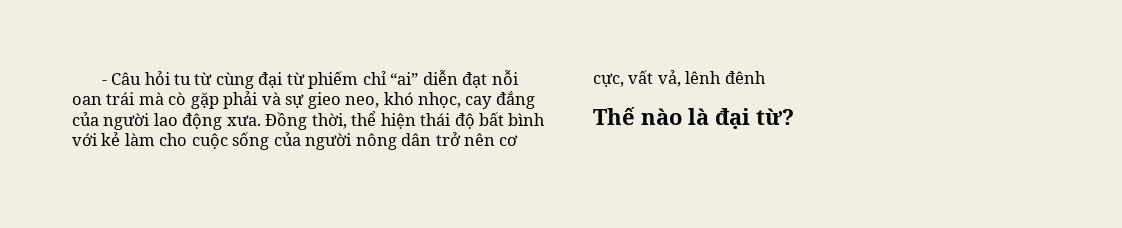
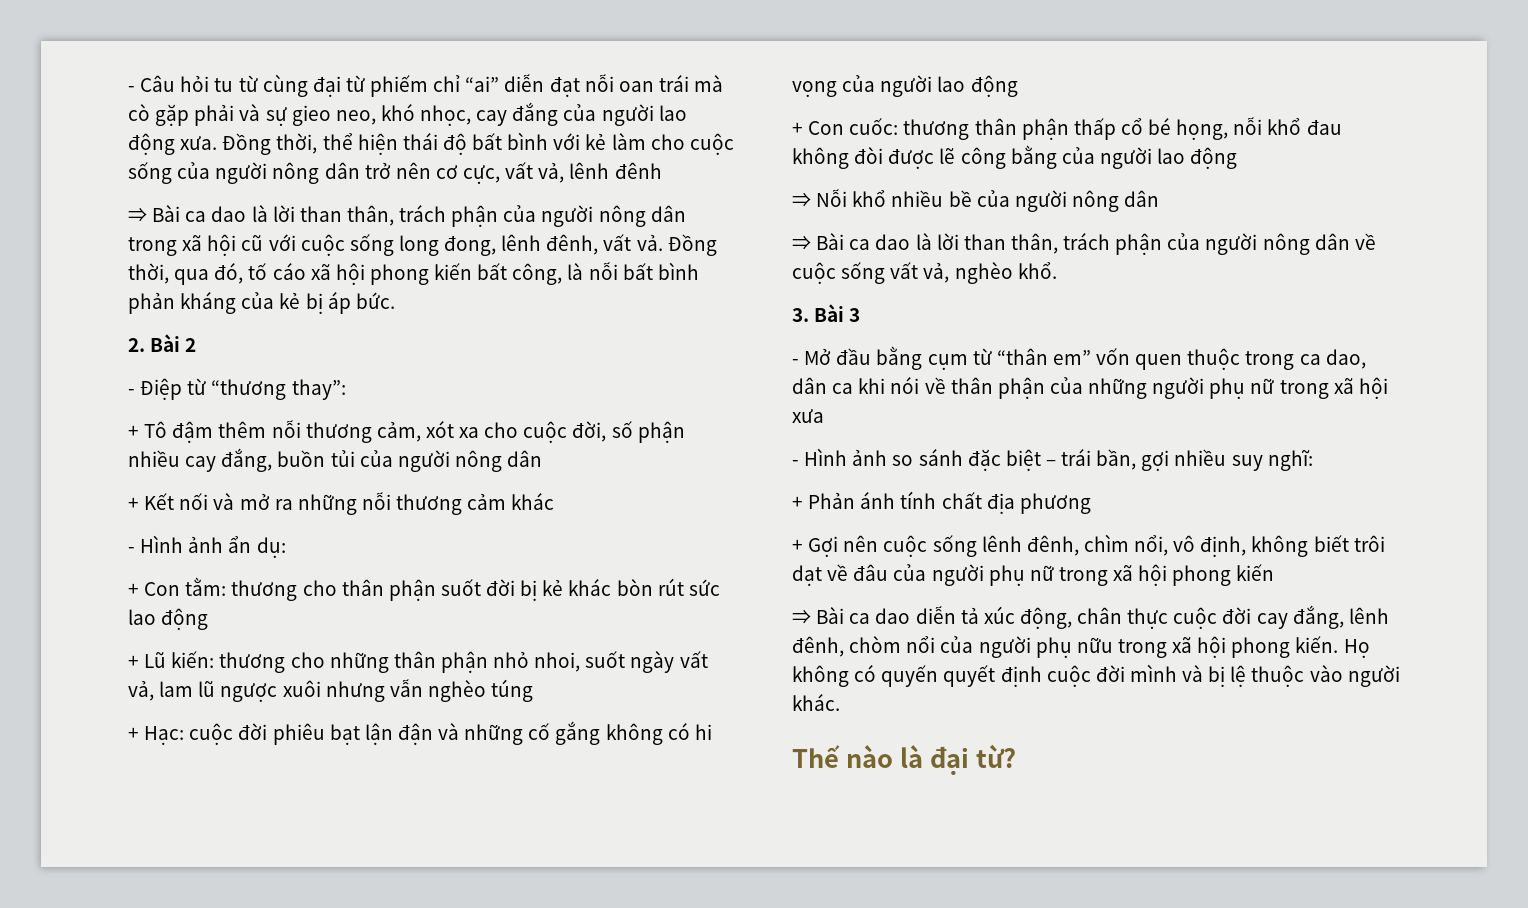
(766, 77) none -> [128,205,686,227] [128,234,717,256] [128,262,699,285] [128,292,395,314] [128,334,197,352] [128,378,346,400] [128,420,685,443] [128,448,543,472] [128,492,555,515] [128,535,286,558] [128,577,720,601] [128,608,209,630] [128,651,708,673] [128,679,534,702] [128,721,712,745] [792,75,1018,97] [792,117,1342,140] [792,145,1238,169] [792,189,1160,212] [792,233,1376,255] [792,262,1057,284] [792,304,861,322] [792,346,1366,370] [792,377,1388,399] [792,409,824,423] [792,448,1313,471] [792,491,1091,514] [792,534,1385,557] [792,564,1275,586] [792,605,1389,629] [792,636,1370,658] [792,664,1400,687] [792,694,840,711] // ⇒ Bài ca dao là lời than thân, trách phận của người nông dân trong xã hội cũ với cuộc sống long đong, lênh đênh, vất vả. Đồng thời, qua đó, tố cáo xã hội phong kiến bất công, là nỗi bất bình phản kháng của kẻ bị áp bức. // 2. Bài 2 // - Điệp từ “thương thay”: // + Tô đậm thêm nỗi thương cảm, xót xa cho cuộc đời, số phận nhiều cay đắng, buồn tủi của người nông dân // + Kết nối và mở ra những nỗi thương cảm khác // - Hình ảnh ẩn dụ: // + Con tằm: thương cho thân phận suốt đời bị kẻ khác bòn rút sức lao động // + Lũ kiến: thương cho những thân phận nhỏ nhoi, suốt ngày vất vả, lam lũ ngược xuôi nhưng vẫn nghèo túng // + Hạc: cuộc đời phiêu bạt lận đận và những cố gắng không có hi vọng của người lao động // + Con cuốc: thương thân phận thấp cổ bé họng, nỗi khổ đau không đòi được lẽ công bằng của người lao động // ⇒ Nỗi khổ nhiều bề của người nông dân // ⇒ Bài ca dao là lời than thân, trách phận của người nông dân về cuộc sống vất vả, nghèo khổ. // 3. Bài 3 // - Mở đầu bằng cụm từ “thân em” vốn quen thuộc trong ca dao, dân ca khi nói về thân phận của những người phụ nữ trong xã hội xưa // - Hình ảnh so sánh đặc biệt – trái bần, gợi nhiều suy nghĩ: // + Phản ánh tính chất địa phương // + Gợi nên cuộc sống lênh đênh, chìm nổi, vô định, không biết trôi dạt về đâu của người phụ nữ trong xã hội phong kiến // ⇒ Bài ca dao diễn tả xúc động, chân thực cuộc đời cay đắng, lênh đênh, chòm nổi của người phụ nữu trong xã hội phong kiến. Họ không có quyến quyết định cuộc đời mình và bị lệ thuộc vào người khác.

